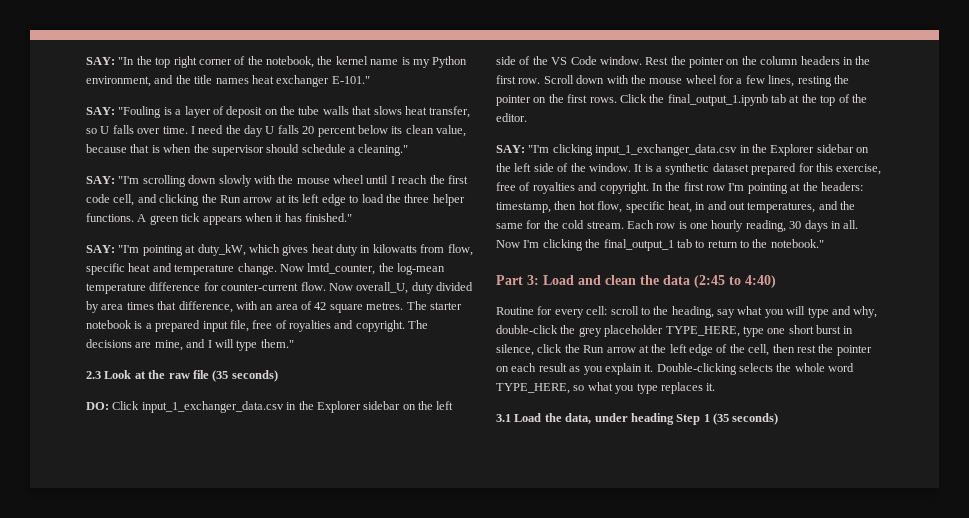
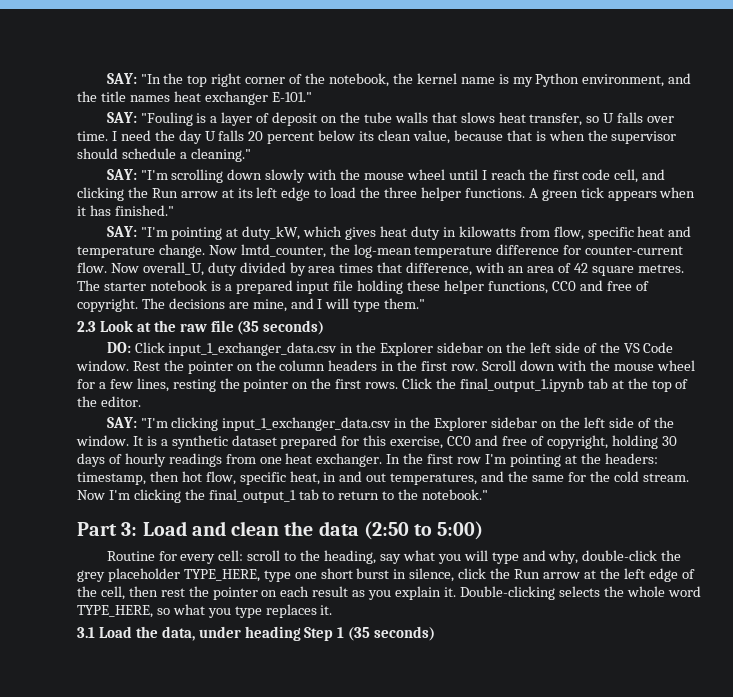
[229,320,354,332] file, free of royalties and -> [333,280,649,294] file holding these helper functions, CC0 and free of
[496,182,649,194] free of royalties and copyright. -> [447,435,677,449] [77,453,383,467] CC0 and free of copyright, holding 30 days of hourly readings from one heat exchanger.
[626,220,859,232] Each row is one hourly reading, 30 days in all. -> (689, 477) none
[694,275,776,288] (2:45 to 4:40) -> [363,521,484,540] (2:50 to 5:00)

